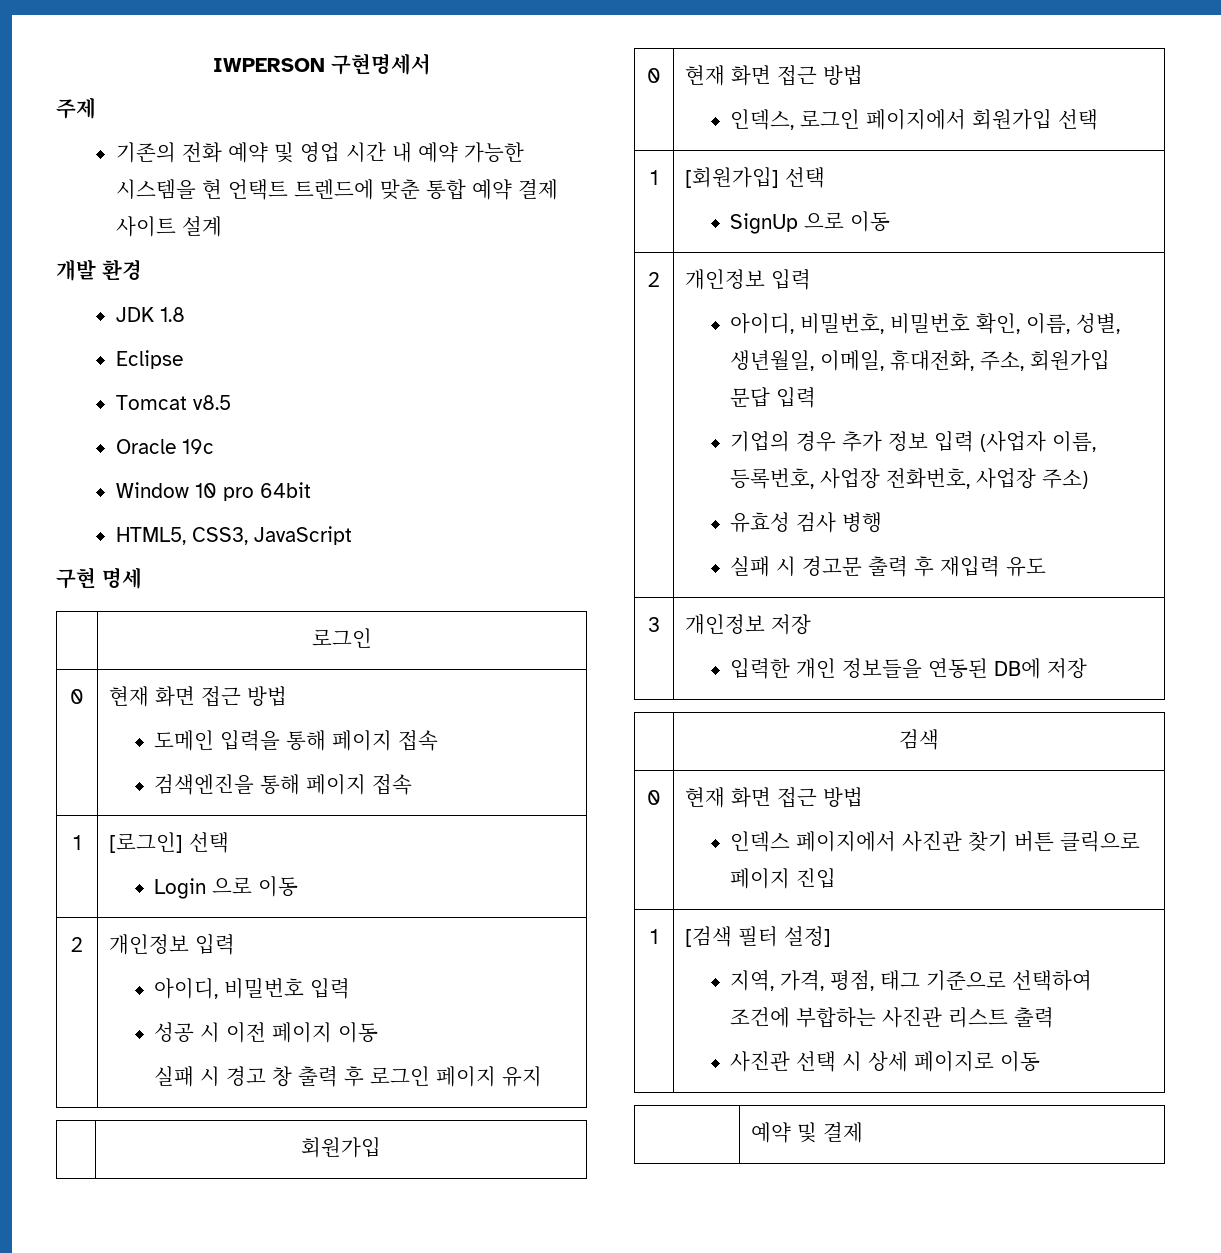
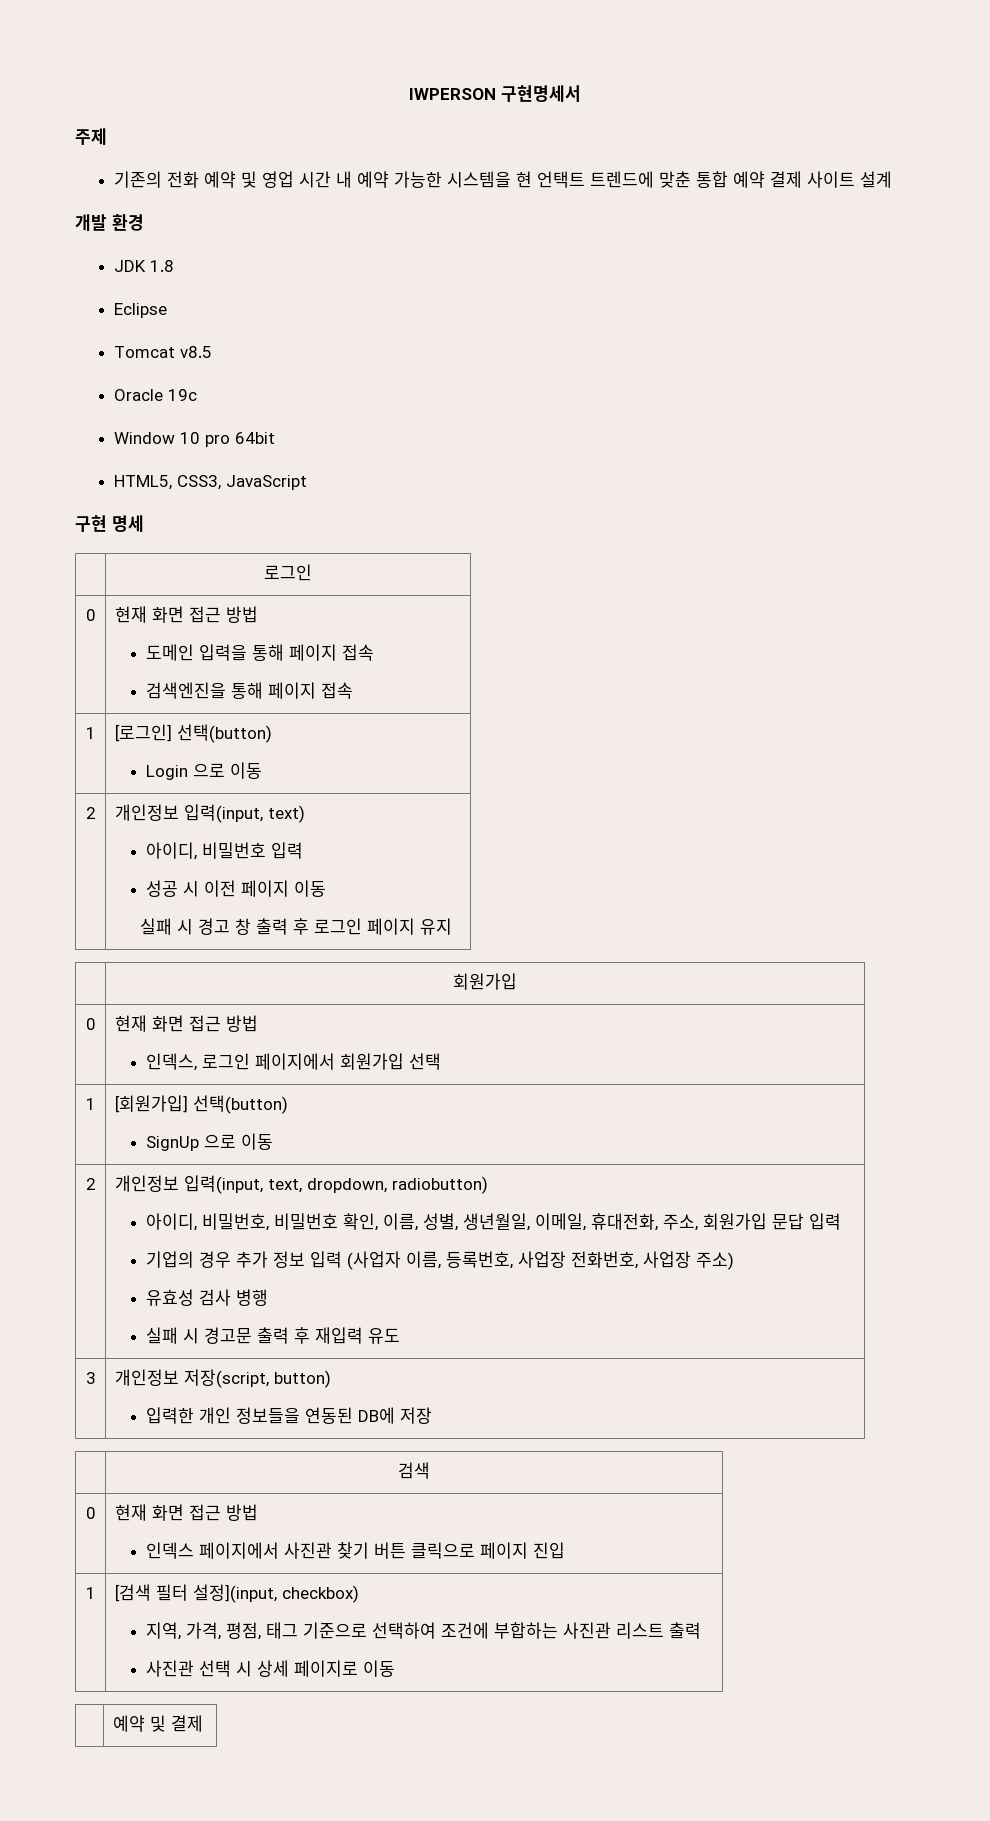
[189,832,230,853] 선택 -> [176,724,272,743] 선택(button)
[195,934,236,955] 입력 -> [183,804,305,823] 입력(input, text)
[785,167,826,188] 선택 -> [192,1095,288,1114] 선택(button)
[771,269,812,290] 입력 -> [183,1175,488,1194] 입력(input, text, dropdown, radiobutton)
[771,614,812,635] 저장 -> [183,1369,331,1388] 저장(script, button)
[784,926,832,947] 설정] -> [192,1584,359,1603] 설정](input, checkbox)

